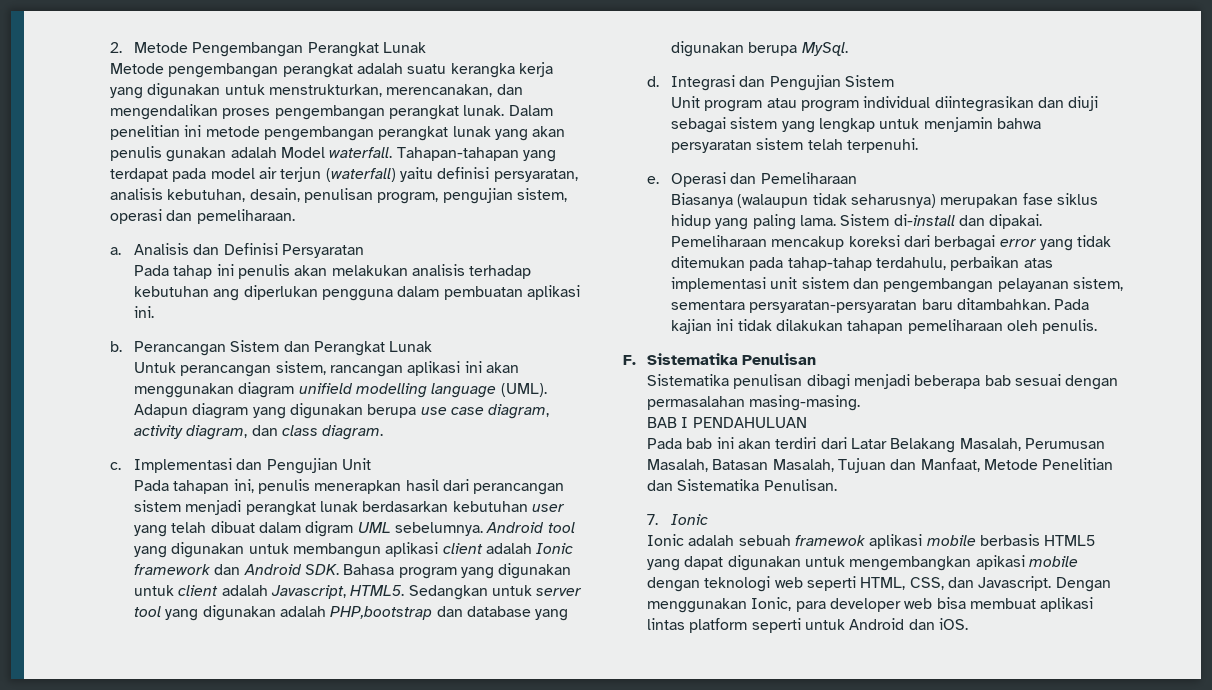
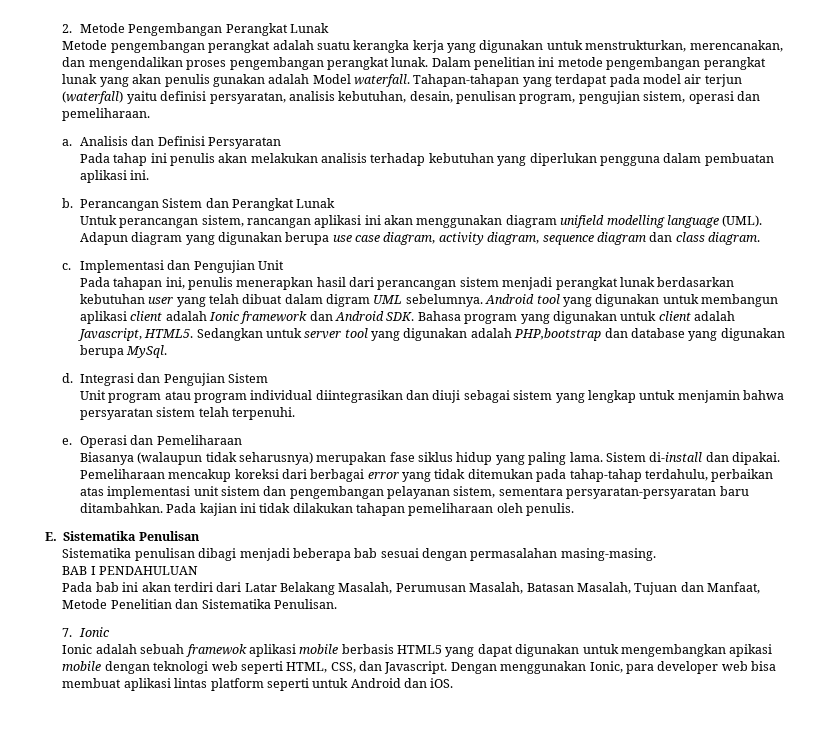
[213,289,240,301] ang -> [497,156,527,166] yang
(248, 432) none -> [542,232,646,245] sequence diagram
[623,355,636,365] F. -> [45,532,57,541] E.

